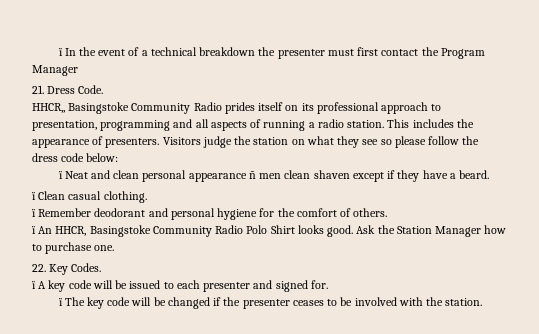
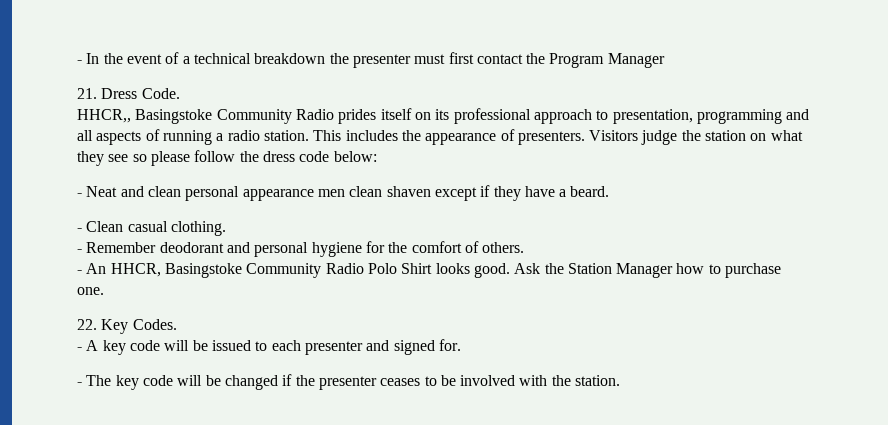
[58,48,63,56] ï -> [77,60,82,64] -
[58,171,63,179] ï -> [77,193,82,197] -
[248,171,256,179] ñ -> (314, 195) none
[32,192,36,200] ï -> [77,228,82,232] -
[32,209,36,217] ï -> [77,249,82,253] -
[32,226,36,234] ï -> [77,270,82,274] -
[32,281,36,289] ï -> [77,347,82,351] -
[58,298,63,306] ï -> [77,382,82,386] -

